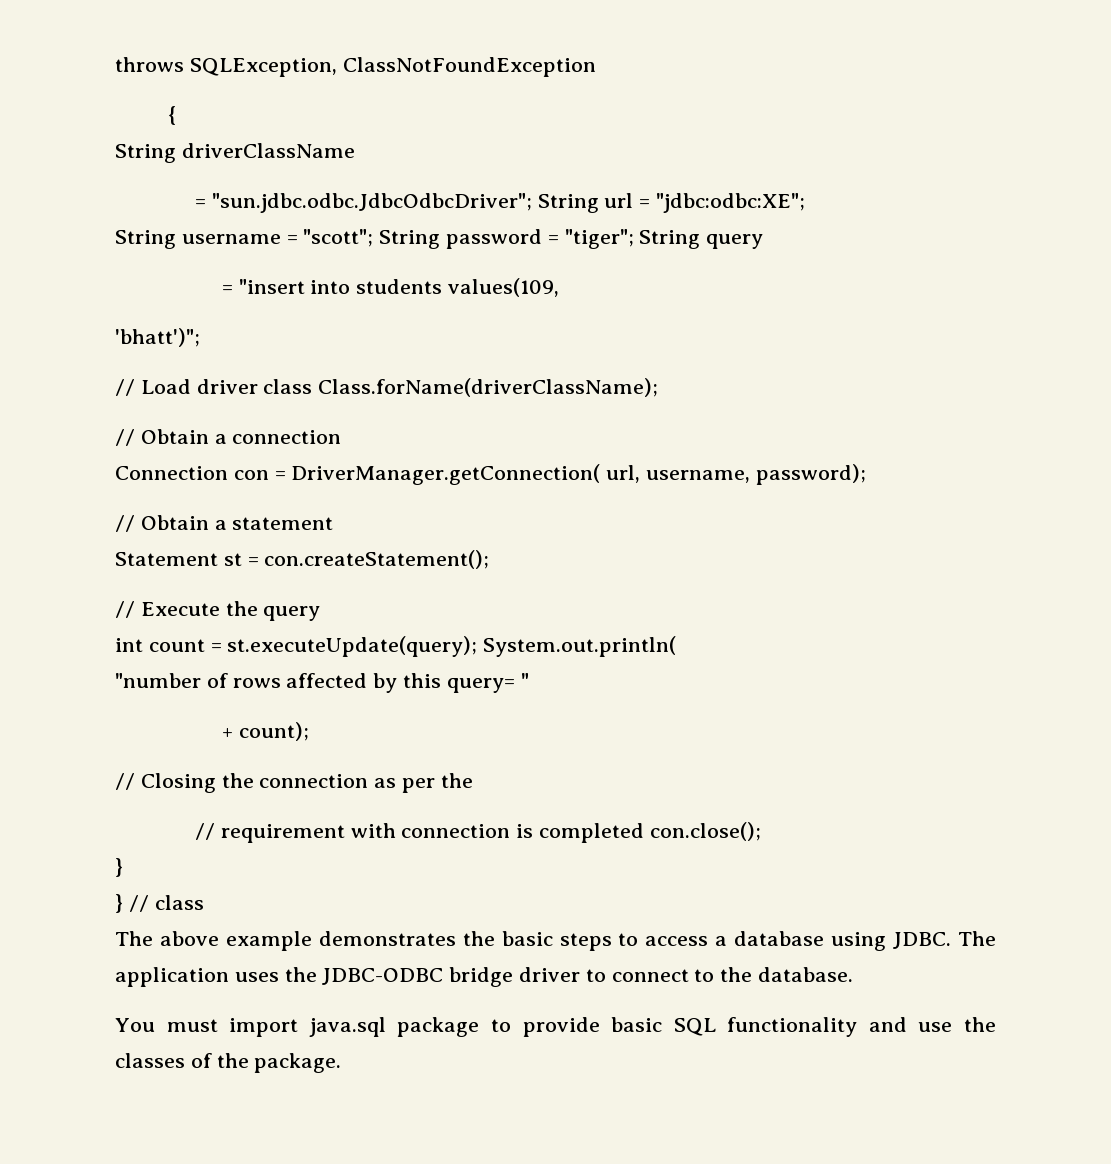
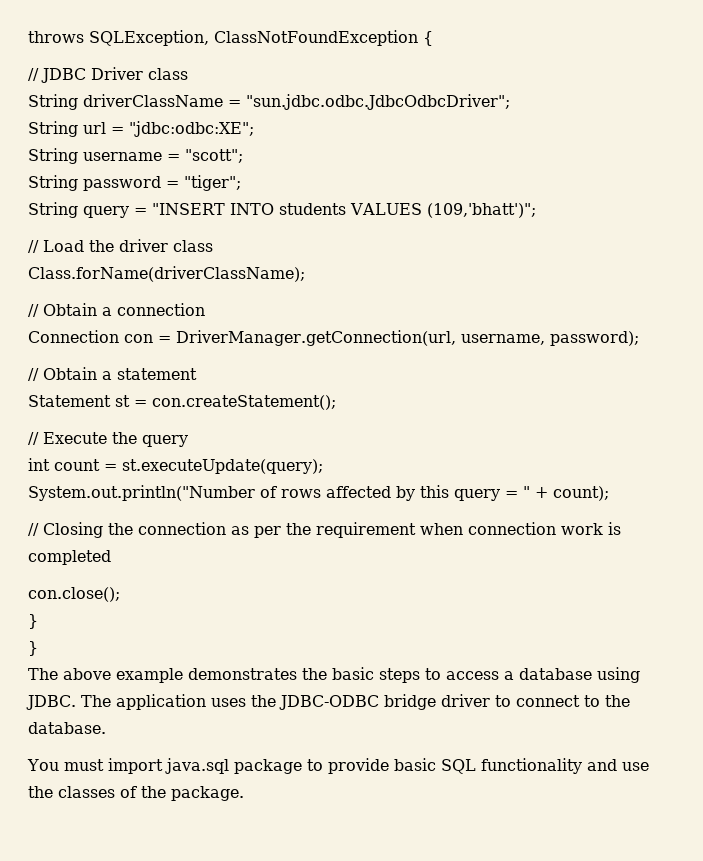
[168,106,177,125] // { -> [422,31,433,46] [28,67,188,83] { // // JDBC Driver class
(355, 150) // -> (223, 100) none
(532, 203) none -> (510, 102) //
(374, 238) none -> (243, 156) //
(634, 239) none -> (241, 183) //
[221,278,559,297] [115,328,200,347] // = "insert into students values(109, // 'bhatt')"; -> [134,203,536,218] = "INSERT INTO students VALUES (109,'bhatt')";
(191, 386) none -> [89,240,114,252] the
(313, 386) none -> (213, 246) //
[291,464,641,485] DriverManager.getConnection( url, -> [176,330,456,346] DriverManager.getConnection(url,
[483,636,677,657] [115,673,201,688] System.out.println( // "number -> [28,485,255,501] // System.out.println("Number
[446,678,515,693] query= -> [454,489,518,501] query =
(529, 680) // -> (530, 492) none
[195,823,511,843] // // requirement with connection -> [316,522,603,538] requirement when connection work
(645, 833) none -> (111, 557) //
[128,895,204,912] // class -> (38, 648) none

